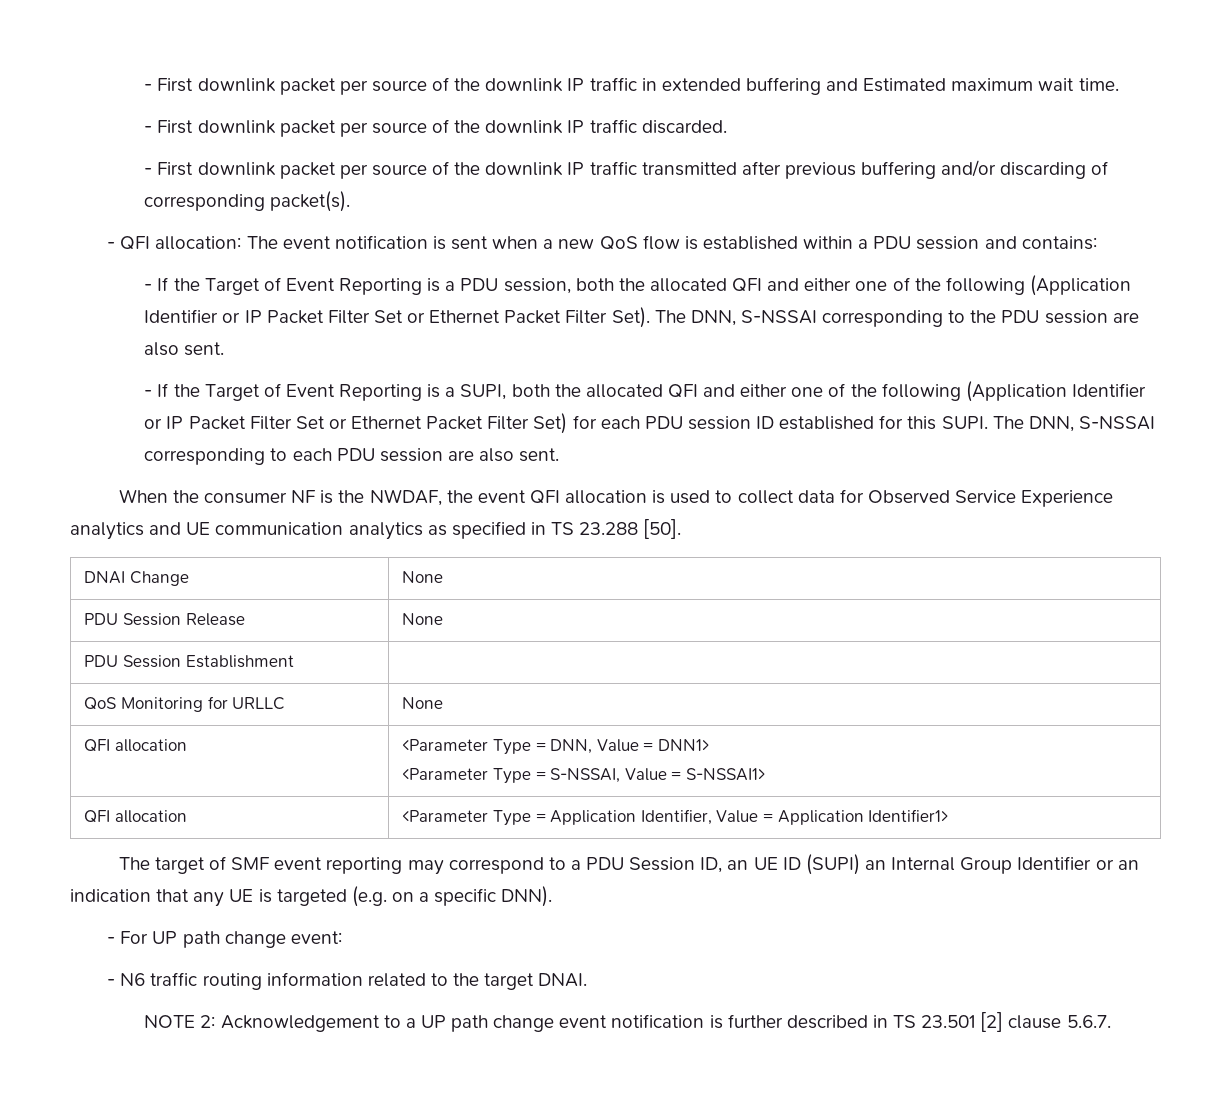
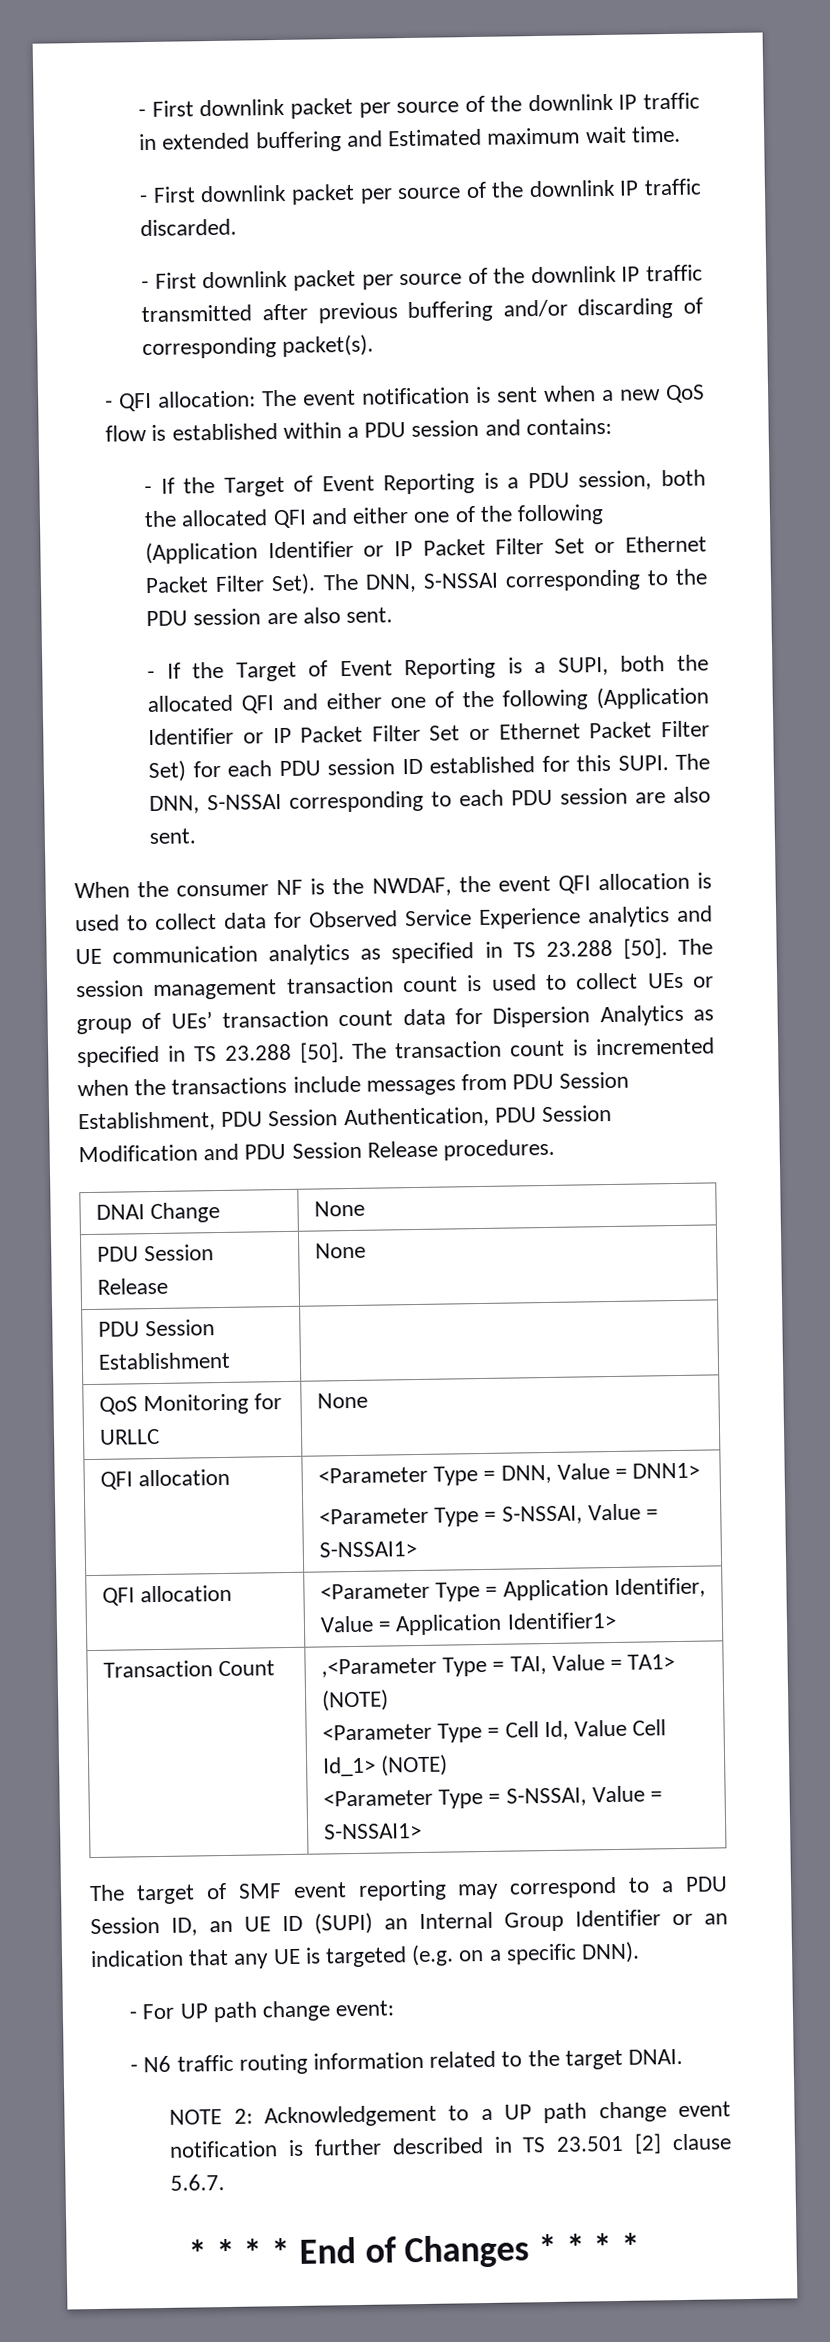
(682, 529) none -> [677,938,713,955] [76,972,714,1000] [76,1004,714,1035] [77,1037,716,1068] [77,1071,630,1097] [78,1104,613,1133] [78,1138,556,1163] The session management transaction count is used to collect UEs or group of UEs’ transaction count data for Dispersion Analytics as specified in TS 23.288 [50]. The transaction count is incremented when the transactions include messages from PDU Session Establishment, PDU Session Authentication, PDU Session Modification and PDU Session Release procedures.
(949, 815) none -> [102,1660,276,1678] [320,1654,676,1678] [320,1689,389,1712] [321,1719,667,1743] [321,1754,449,1777] [322,1785,662,1809] [323,1822,422,1840] // Transaction Count | ,<Parameter Type = TAI, Value = TA1> (NOTE) // <Parameter Type = Cell Id, Value Cell Id_1> (NOTE) // <Parameter Type = S-NSSAI, Value = S-NSSAI1>
(1111, 1021) none -> [187,2232,641,2269] // * * * * End of Changes * * * *

